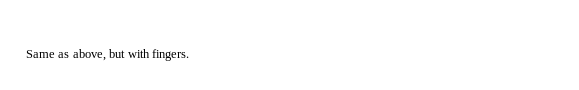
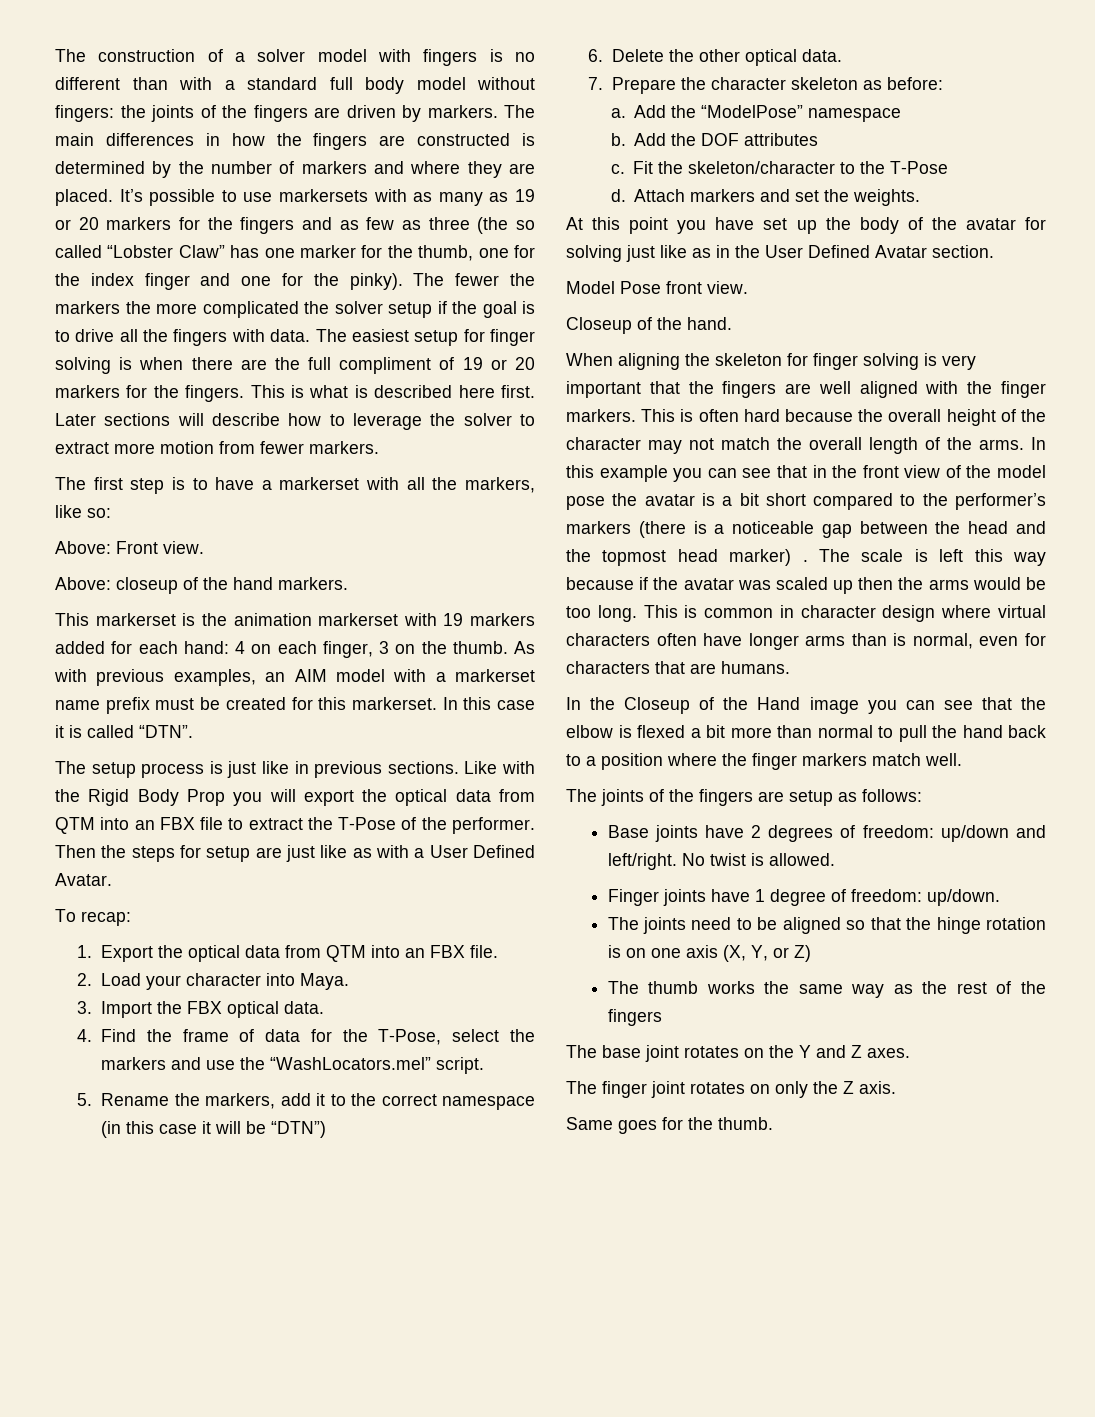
[26,49,189,61] Same as above, but with fingers. -> [55,49,535,66] [55,77,535,94] [55,105,535,122] [55,133,535,150] [55,161,535,178] [55,189,536,206] [55,217,536,234] [55,245,535,261] [55,273,535,290] [55,301,535,318] [55,329,535,346] [55,357,535,374] [55,385,535,402] [55,413,535,430] [55,441,379,454] [55,477,535,494] [55,505,111,518] [55,541,204,554] [55,577,348,594] [55,613,535,626] [55,641,535,658] [54,669,535,686] [55,697,535,714] [55,725,193,738] [55,761,535,778] [55,789,536,806] [55,817,535,834] [55,845,535,862] [55,873,112,886] [55,909,131,926] [77,945,499,962] [77,973,350,990] [77,1001,325,1018] [77,1029,535,1045] [101,1057,485,1074] [77,1093,536,1110] [101,1121,327,1138] [588,49,843,66] [588,77,944,94] [610,105,902,122] [610,133,819,146] [610,161,949,174] [610,189,921,206] [566,217,1046,234] [566,245,994,262] [566,281,748,294] [566,317,732,334] [566,353,976,370] [566,381,1046,398] [566,409,1046,426] [566,437,1046,454] [566,465,1046,482] [566,493,1046,510] [566,521,1046,538] [566,549,1046,566] [566,577,1046,594] [566,605,1046,622] [566,633,1046,650] [566,661,790,674] [566,697,1046,714] [566,725,1046,742] [566,753,962,770] [566,789,922,806] [607,825,1046,842] [607,853,835,870] [607,889,1000,906] [607,917,1046,934] [607,945,811,962] [607,981,1046,998] [607,1009,662,1026] [566,1045,910,1062] [566,1081,896,1098] [566,1117,773,1134] The construction of a solver model with fingers is no different than with a standard full body model without fingers: the joints of the fingers are driven by markers. The main differences in how the fingers are constructed is determined by the number of markers and where they are placed. It’s possible to use markersets with as many as 19 or 20 markers for the fingers and as few as three (the so called “Lobster Claw” has one marker for the thumb, one for the index finger and one for the pinky). The fewer the markers the more complicated the solver setup if the goal is to drive all the fingers with data. The easiest setup for finger solving is when there are the full compliment of 19 or 20 markers for the fingers. This is what is described here first. Later sections will describe how to leverage the solver to extract more motion from fewer markers. // The first step is to have a markerset with all the markers, like so: // Above: Front view. // Above: closeup of the hand markers. // This markerset is the animation markerset with 19 markers added for each hand: 4 on each finger, 3 on the thumb. As with previous examples, an AIM model with a markerset name prefix must be created for this markerset. In this case it is called “DTN”. // The setup process is just like in previous sections. Like with the Rigid Body Prop you will export the optical data from QTM into an FBX file to extract the T-Pose of the performer. Then the steps for setup are just like as with a User Defined Avatar. // To recap: // 1. Export the optical data from QTM into an FBX file. // 2. Load your character into Maya. // 3. Import the FBX optical data. // 4. Find the frame of data for the T-Pose, select the markers and use the “WashLocators.mel” script. // 5. Rename the markers, add it to the correct namespace (in this case it will be “DTN”) // 6. Delete the other optical data. // 7. Prepare the character skeleton as before: // a. Add the “ModelPose” namespace // b. Add the DOF attributes // c. Fit the skeleton/character to the T-Pose // d. Attach markers and set the weights. // At this point you have set up the body of the avatar for solving just like as in the User Defined Avatar section. // Model Pose front view. // Closeup of the hand. // When aligning the skeleton for finger solving is very important that the fingers are well aligned with the finger markers. This is often hard because the overall height of the character may not match the overall length of the arms. In this example you can see that in the front view of the model pose the avatar is a bit short compared to the performer’s markers (there is a noticeable gap between the head and the topmost head marker) . The scale is left this way because if the avatar was scaled up then the arms would be too long. This is common in character design where virtual characters often have longer arms than is normal, even for characters that are humans. // In the Closeup of the Hand image you can see that the elbow is flexed a bit more than normal to pull the hand back to a position where the finger markers match well. // The joints of the fingers are setup as follows: // Base joints have 2 degrees of freedom: up/down and left/right. No twist is allowed. // Finger joints have 1 degree of freedom: up/down. // The joints need to be aligned so that the hinge rotation is on one axis (X, Y, or Z) // The thumb works the same way as the rest of the fingers // The base joint rotates on the Y and Z axes. // The finger joint rotates on only the Z axis. // Same goes for the thumb.

